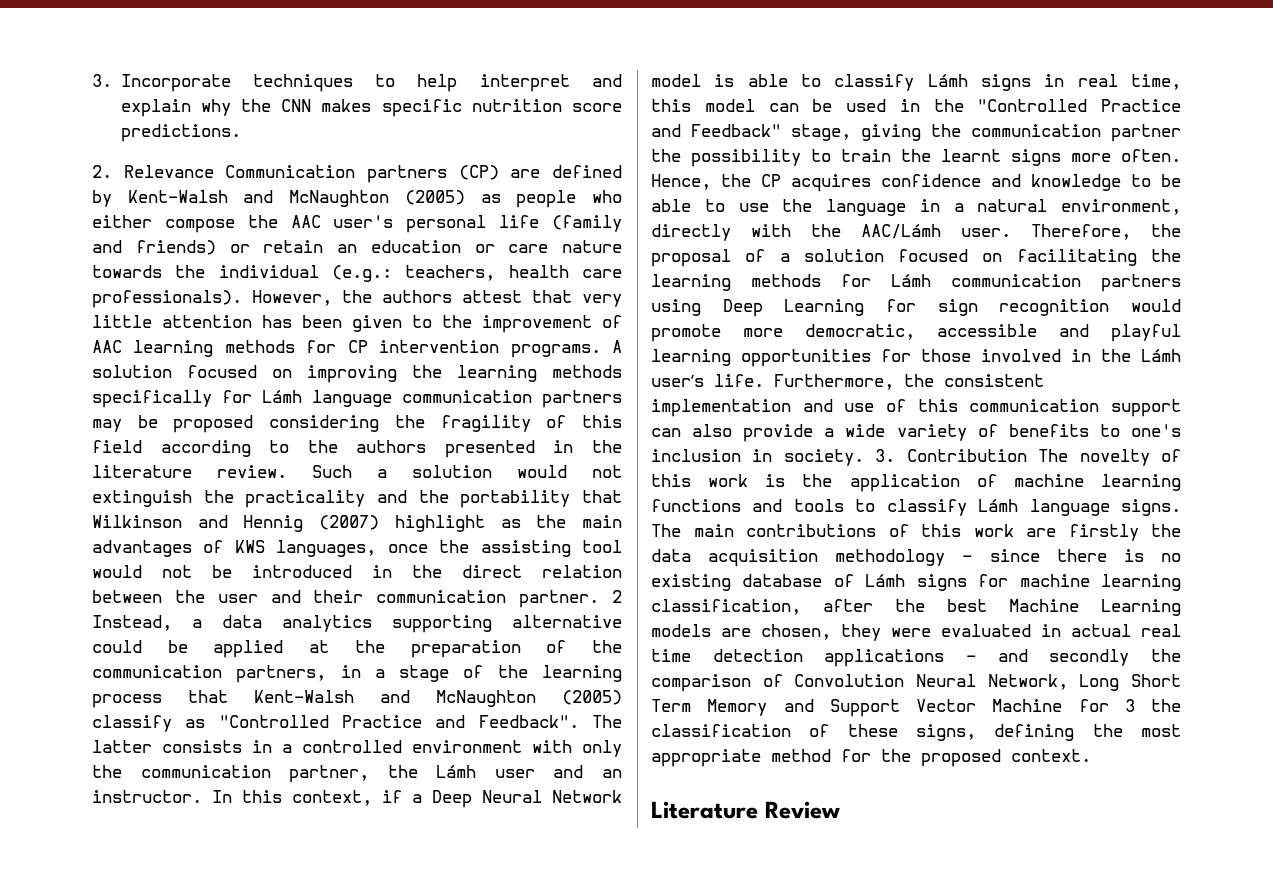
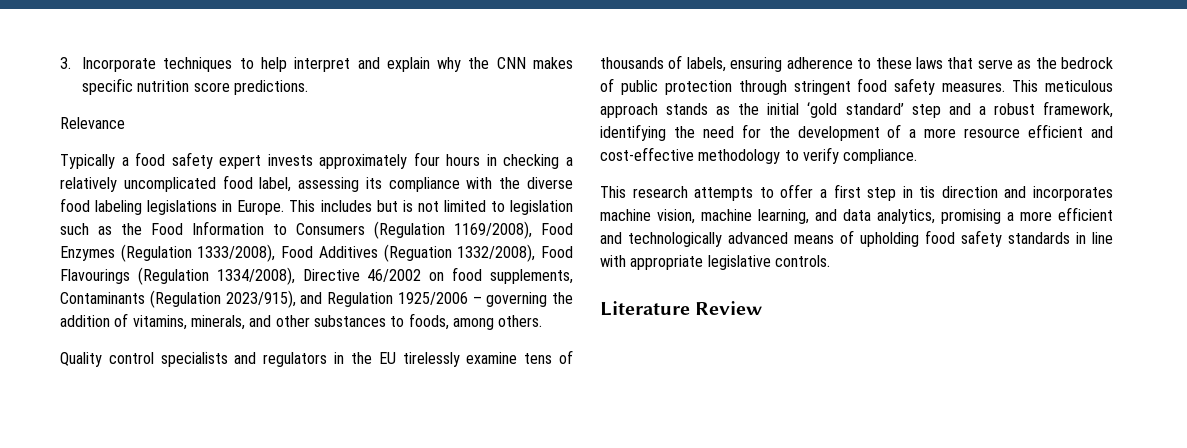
[92,165,112,178] 2. -> (309, 87) none
[225,165,622,183] [92,190,622,208] [92,215,622,233] [92,240,622,255] [92,265,622,282] [92,290,622,308] [92,315,622,333] [92,340,622,358] [92,365,622,383] [92,390,622,408] [92,415,622,433] [92,440,622,458] [92,465,622,478] [92,490,623,508] [92,515,622,532] [92,540,622,557] [92,565,622,578] [92,590,622,608] [92,615,622,633] [92,640,622,658] [92,665,622,683] [92,690,622,708] [92,715,622,732] [92,740,622,757] [92,765,622,783] [92,790,622,808] [651,74,1181,91] [651,99,1181,112] [651,124,1181,142] [651,149,1181,167] [651,174,1181,192] [651,199,1181,216] [651,224,1181,241] [651,249,1181,267] [651,274,1181,292] [651,299,1181,317] [651,324,1181,342] [651,349,1181,367] [651,374,1044,390] [651,399,1181,417] [651,424,1181,442] [651,449,1181,466] [651,474,1181,492] [651,499,1181,516] [651,524,1181,541] [651,549,1181,567] [651,574,1181,591] [651,599,1181,616] [651,624,1181,641] [651,649,1181,667] [651,674,1181,692] [651,699,1181,717] [651,724,1181,741] [651,749,1091,767] Communication partners (CP) are defined by Kent-Walsh and McNaughton (2005) as people who either compose the AAC user's personal life (family and friends) or retain an education or care nature towards the individual (e.g.: teachers, health care professionals). However, the authors attest that very little attention has been given to the improvement of AAC learning methods for CP intervention programs. A solution focused on improving the learning methods specifically for Lámh language communication partners may be proposed considering the fragility of this field according to the authors presented in the literature review. Such a solution would not extinguish the practicality and the portability that Wilkinson and Hennig (2007) highlight as the main advantages of KWS languages, once the assisting tool would not be introduced in the direct relation between the user and their communication partner. 2 Instead, a data analytics supporting alternative could be applied at the preparation of the communication partners, in a stage of the learning process that Kent-Walsh and McNaughton (2005) classify as "Controlled Practice and Feedback". The latter consists in a controlled environment with only the communication partner, the Lámh user and an instructor. In this context, if a Deep Neural Network model is able to classify Lámh signs in real time, this model can be used in the "Controlled Practice and Feedback" stage, giving the communication partner the possibility to train the learnt signs more often. Hence, the CP acquires confidence and knowledge to be able to use the language in a natural environment, directly with the AAC/Lámh user. Therefore, the proposal of a solution focused on facilitating the learning methods for Lámh communication partners using Deep Learning for sign recognition would promote more democratic, accessible and playful learning opportunities for those involved in the Lámh user’s life. Furthermore, the consistent implementation and use of this communication support can also provide a wide variety of benefits to one's inclusion in society. 3. Contribution The novelty of this work is the application of machine learning functions and tools to classify Lámh language signs. The main contributions of this work are firstly the data acquisition methodology – since there is no existing database of Lámh signs for machine learning classification, after the best Machine Learning models are chosen, they were evaluated in actual real time detection applications – and secondly the comparison of Convolution Neural Network, Long Short Term Memory and Support Vector Machine for 3 the classification of these signs, defining the most appropriate method for the proposed context. -> [60,152,574,169] [60,175,573,192] [60,198,573,215] [60,221,573,239] [60,244,573,262] [60,267,573,285] [60,290,573,308] [60,313,543,330] [60,350,573,367] [600,55,1113,72] [600,78,1113,95] [600,101,1113,118] [600,124,1113,141] [600,147,918,164] [600,184,1113,201] [600,207,1113,224] [600,230,1113,247] [600,255,830,270] // Typically a food safety expert invests approximately four hours in checking a relatively uncomplicated food label, assessing its compliance with the diverse food labeling legislations in Europe. This includes but is not limited to legislation such as the Food Information to Consumers (Regulation 1169/2008), Food Enzymes (Regulation 1333/2008), Food Additives (Reguation 1332/2008), Food Flavourings (Regulation 1334/2008), Directive 46/2002 on food supplements, Contaminants (Regulation 2023/915), and Regulation 1925/2006 – governing the addition of vitamins, minerals, and other substances to foods, among others. // Quality control specialists and regulators in the EU tirelessly examine tens of thousands of labels, ensuring adherence to these laws that serve as the bedrock of public protection through stringent food safety measures. This meticulous approach stands as the initial ‘gold standard’ step and a robust framework, identifying the need for the development of a more resource efficient and cost-effective methodology to verify compliance. // This research attempts to offer a first step in tis direction and incorporates machine vision, machine learning, and data analytics, promising a more efficient and technologically advanced means of upholding food safety standards in line with appropriate legislative controls.

